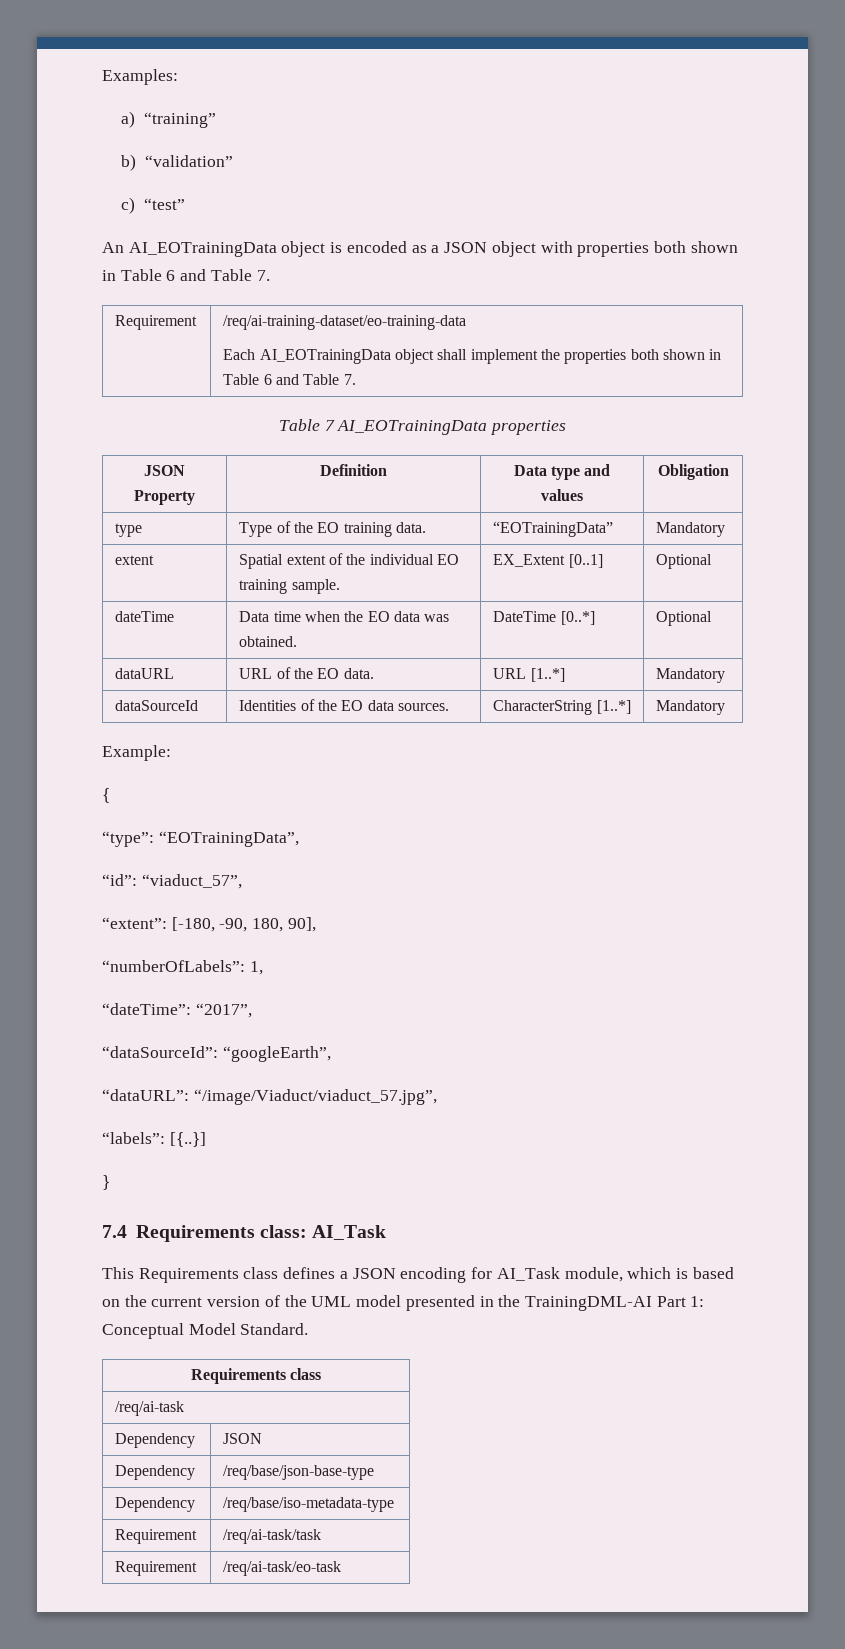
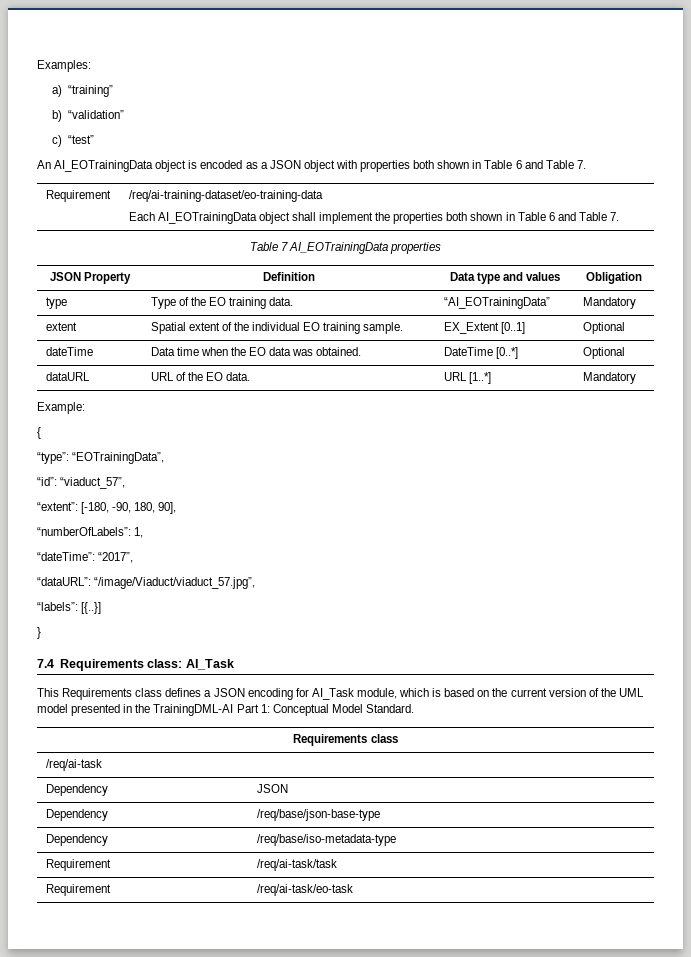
[493,521,614,537] “EOTrainingData” -> [443,297,550,309] “AI_EOTrainingData”
[115,700,199,711] [239,699,449,711] [493,700,631,715] [656,700,726,715] // dataSourceId | Identities of the EO data sources. | CharacterString [1..*] | Mandatory -> (636, 378) none
[102,1046,331,1062] // “dataSourceId”: “googleEarth”, -> (134, 557) none

